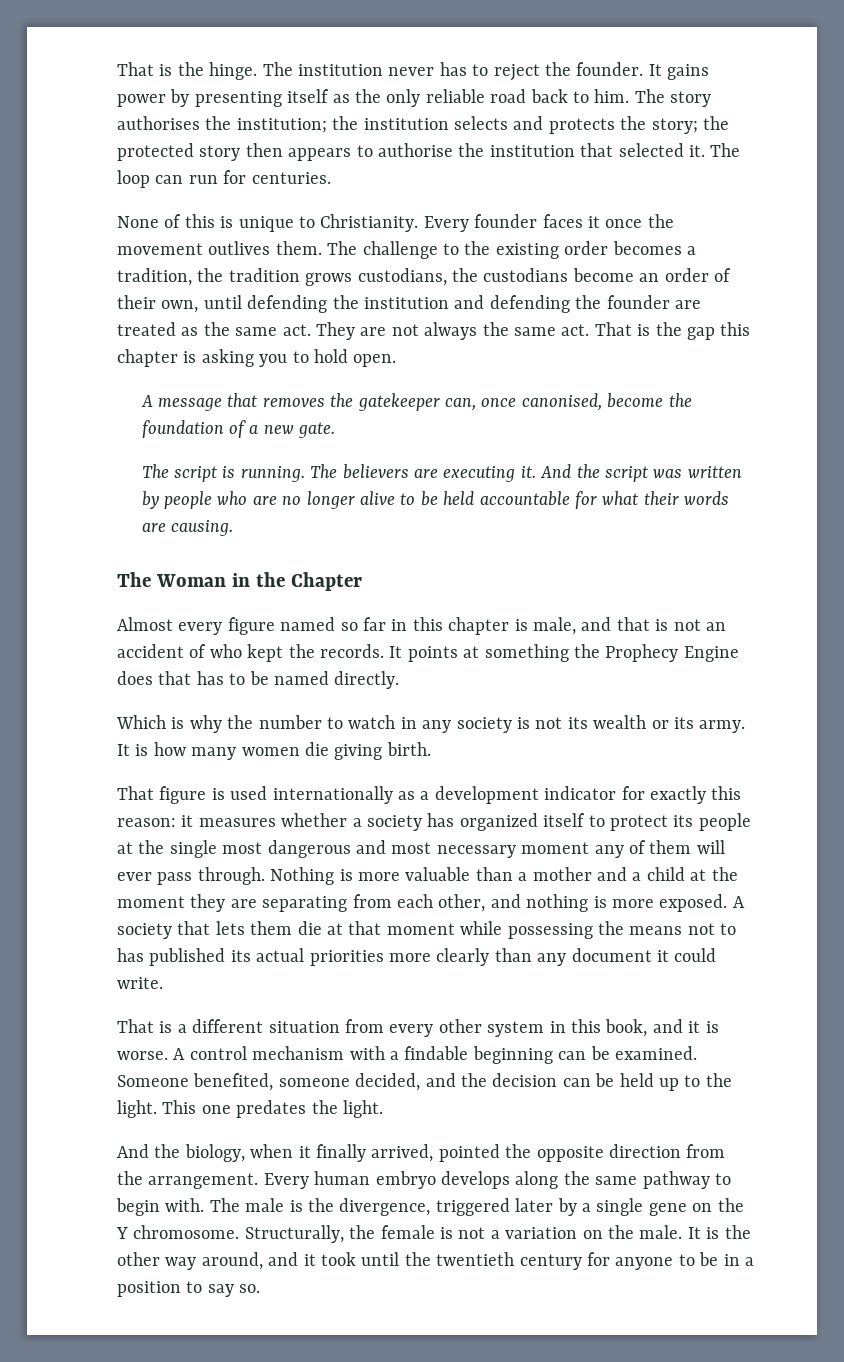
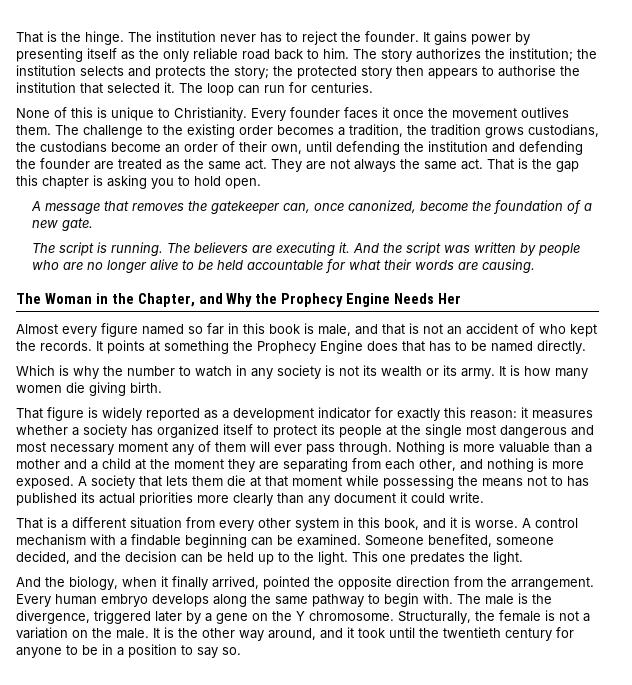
[117,116,200,130] authorises -> [416,48,481,60] authorizes
[521,393,602,411] canonised, -> [348,200,417,213] canonized,
[290,572,362,591] Chapter -> [137,293,462,307] Chapter, and Why the Prophecy Engine Needs Her
[448,617,510,635] chapter -> [269,324,300,334] book
[230,786,393,804] used internationally -> [102,407,200,421] widely reported
[596,1198,644,1216] single -> (212, 617) none

